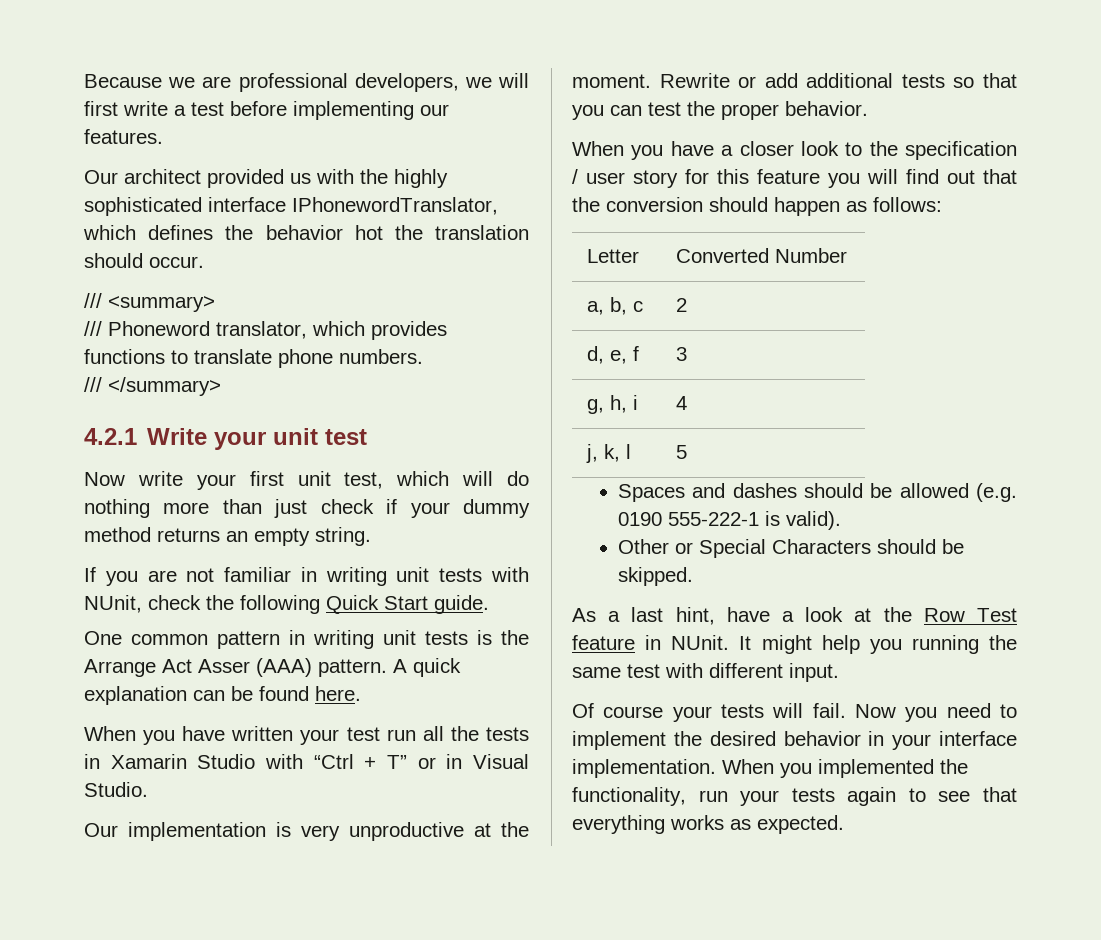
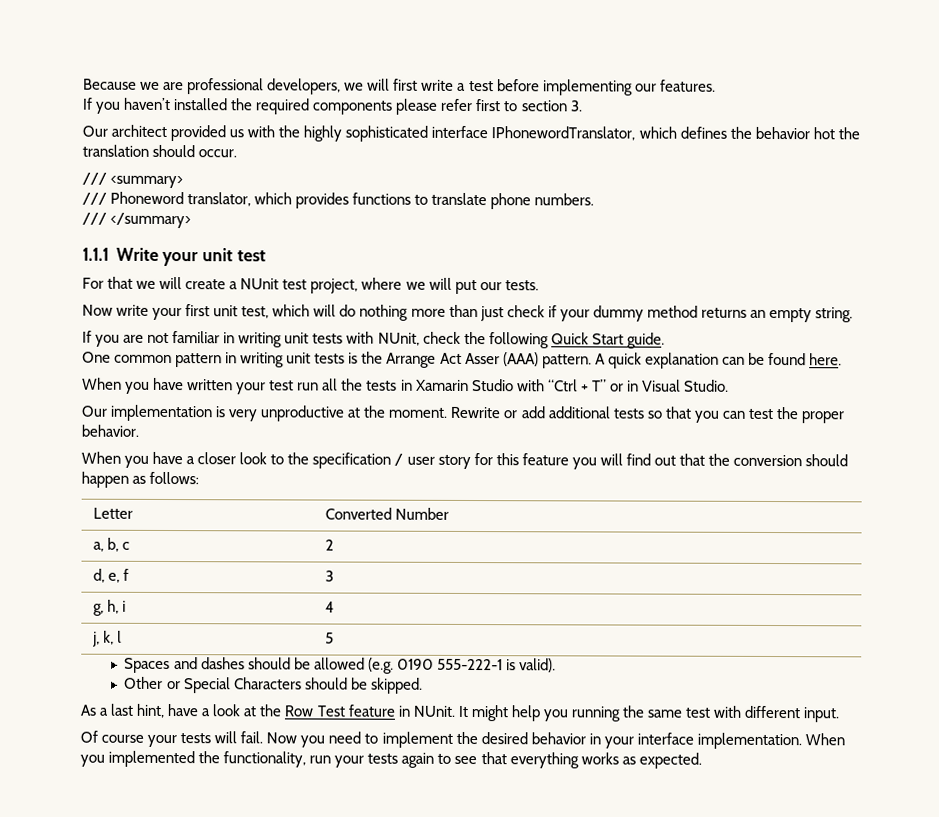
(163, 136) none -> [82,97,583,115] // If you haven’t installed the required components please refer first to section 3.
[84,428,137,445] 4.2.1 -> [82,247,109,261] 1.1.1
(368, 437) none -> [82,276,539,295] // For that we will create a NUnit test project, where we will put our tests.

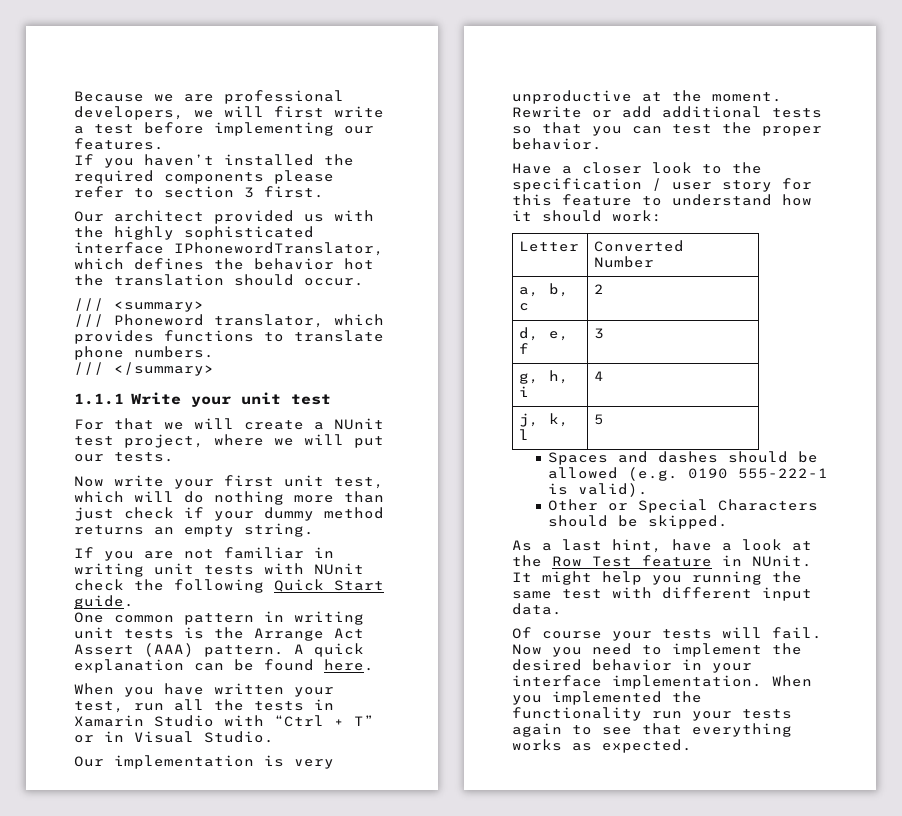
[475,99,502,112] first -> (124, 192) none
[569,100,583,112] 3. -> [244,186,324,198] 3 first.
[377,332,420,346] NUnit, -> [314,563,364,575] NUnit
[464,352,500,365] Asser -> [74,644,134,655] Assert
[269,380,295,391] test -> [74,701,124,713] test,
[81,451,184,468] When you have -> [512,163,552,174] Have
[571,453,849,470] [81,471,200,488] you will find out that the conversion should happen as follows: -> [642,194,812,206] [512,210,662,222] to understand how it should work:
[803,707,841,723] input. -> [762,587,812,601] [512,603,562,615] input data.
[223,751,307,768] functionality, -> [512,707,642,721] functionality

